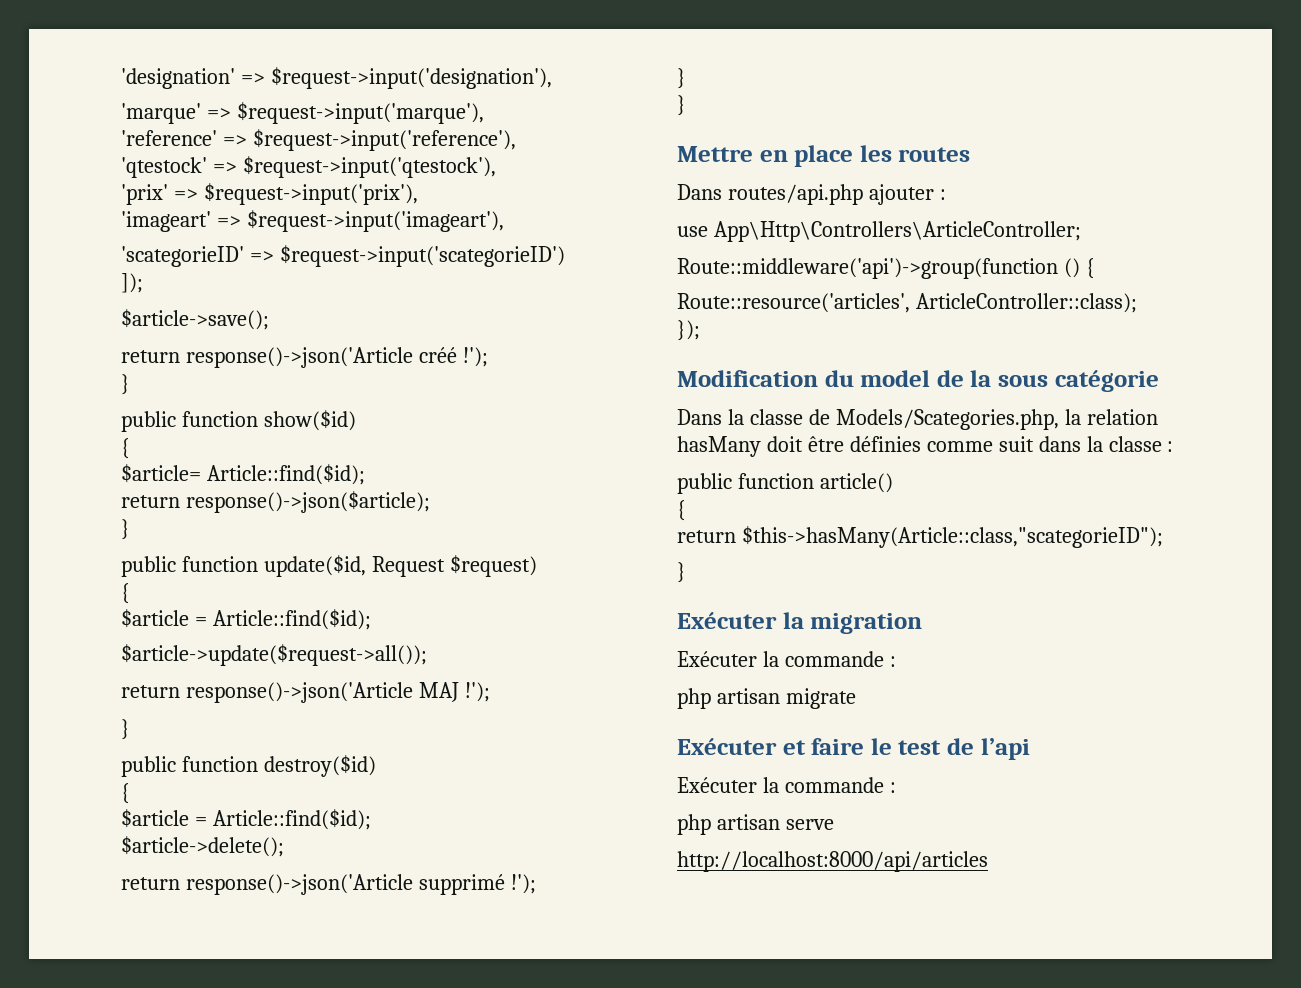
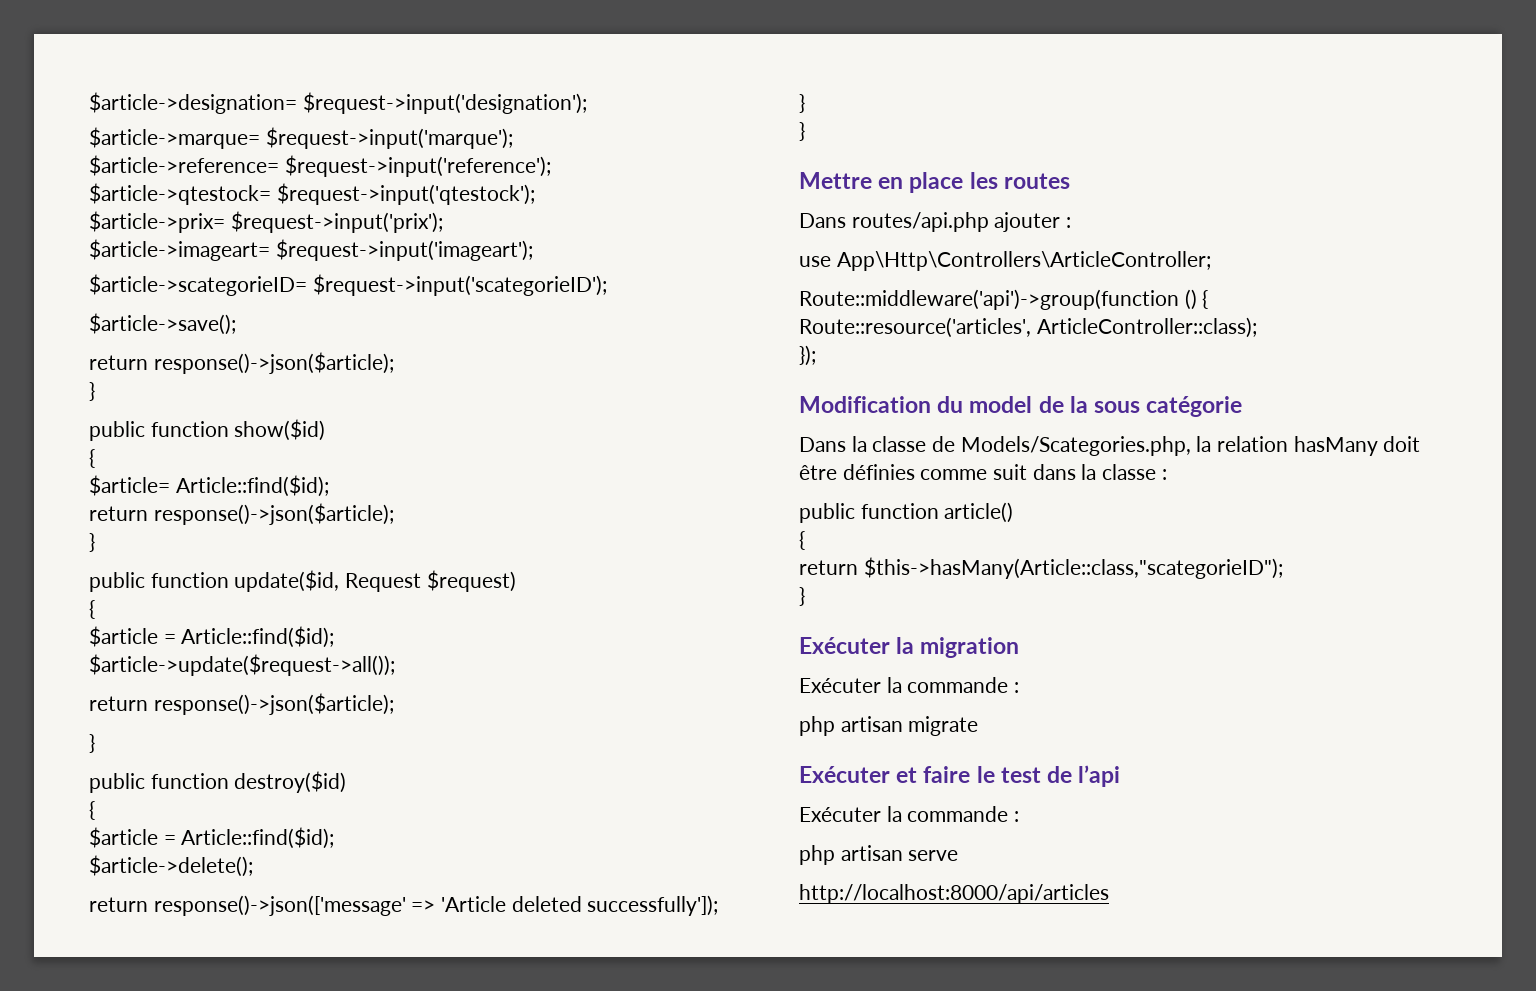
[121,67,552,89] [121,102,484,124] [121,129,516,151] [121,156,496,178] [121,183,418,205] [121,210,504,232] [121,245,565,267] [121,273,143,293] 'designation' => $request->input('designation'), // 'marque' => $request->input('marque'), // 'reference' => $request->input('reference'), // 'qtestock' => $request->input('qtestock'), // 'prix' => $request->input('prix'), // 'imageart' => $request->input('imageart'), // 'scategorieID' => $request->input('scategorieID') // ]); -> [89,92,587,114] [89,127,513,149] [89,155,551,177] [89,183,535,205] [89,211,443,233] [89,239,533,261] [89,274,607,296] $article->designation= $request->input('designation'); // $article->marque= $request->input('marque'); // $article->reference= $request->input('reference'); // $article->qtestock= $request->input('qtestock'); // $article->prix= $request->input('prix'); // $article->imageart= $request->input('imageart'); // $article->scategorieID= $request->input('scategorieID');
[185,347,488,368] response()->json('Article créé !'); -> [153,352,394,374] response()->json($article);
[185,682,490,703] response()->json('Article MAJ !'); -> [153,693,394,715] response()->json($article);
[185,874,536,895] response()->json('Article supprimé !'); -> [153,895,719,916] response()->json(['message' => 'Article deleted successfully']);

